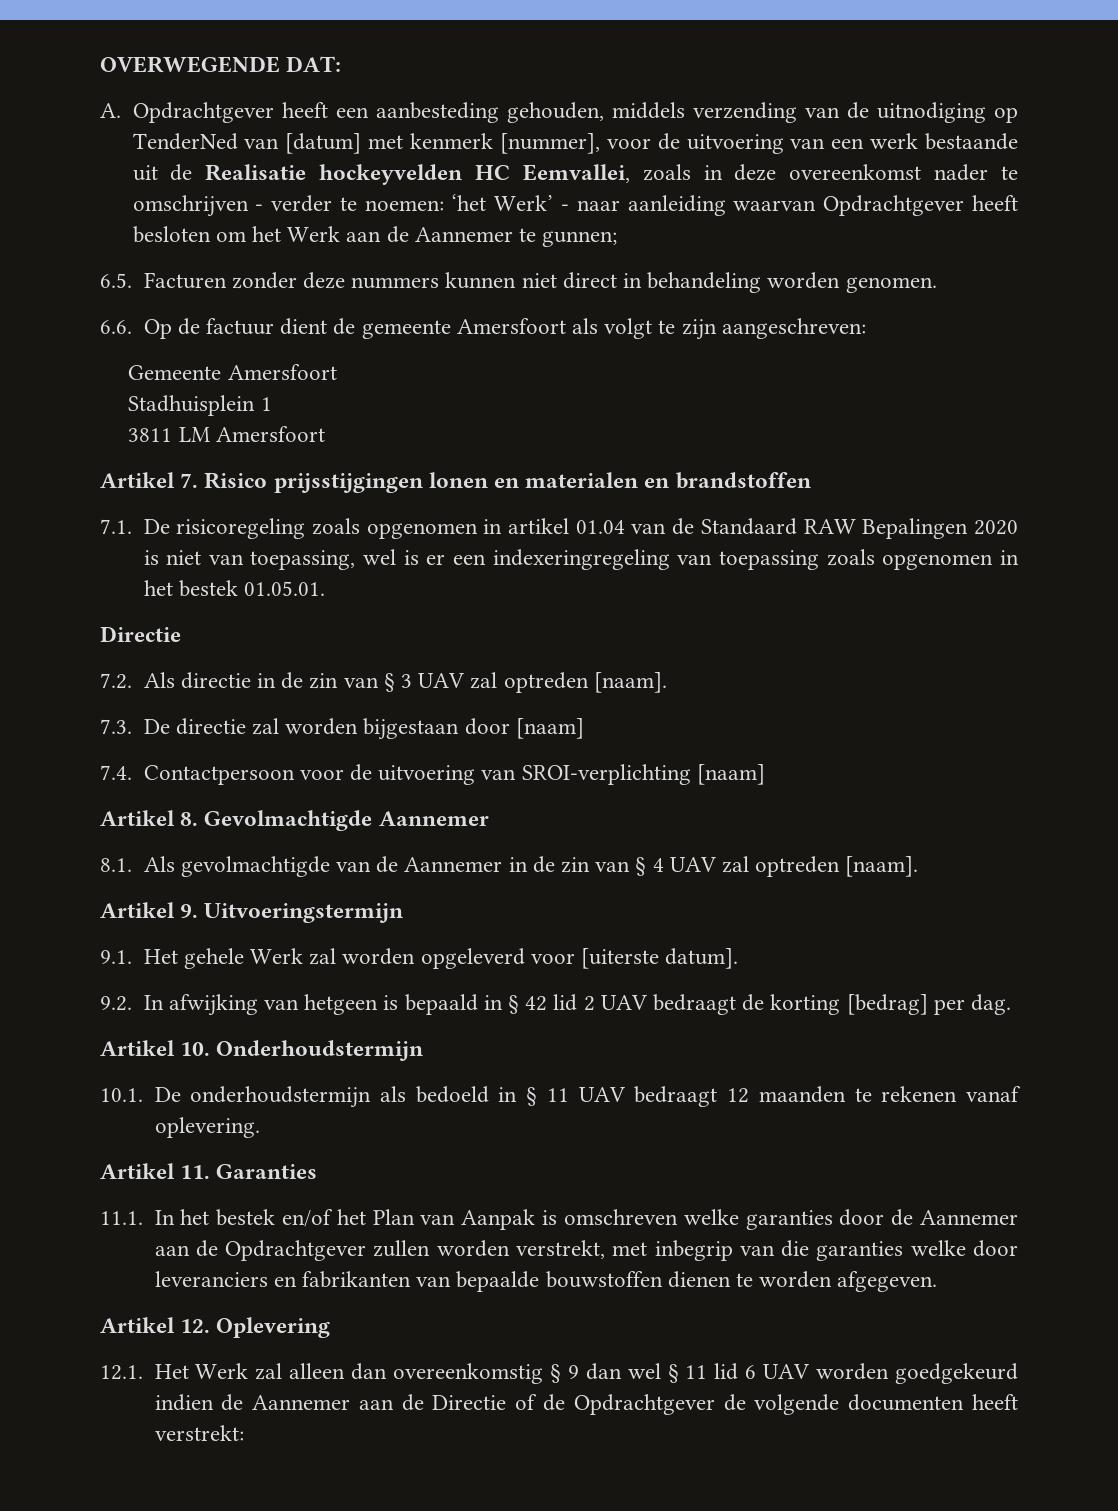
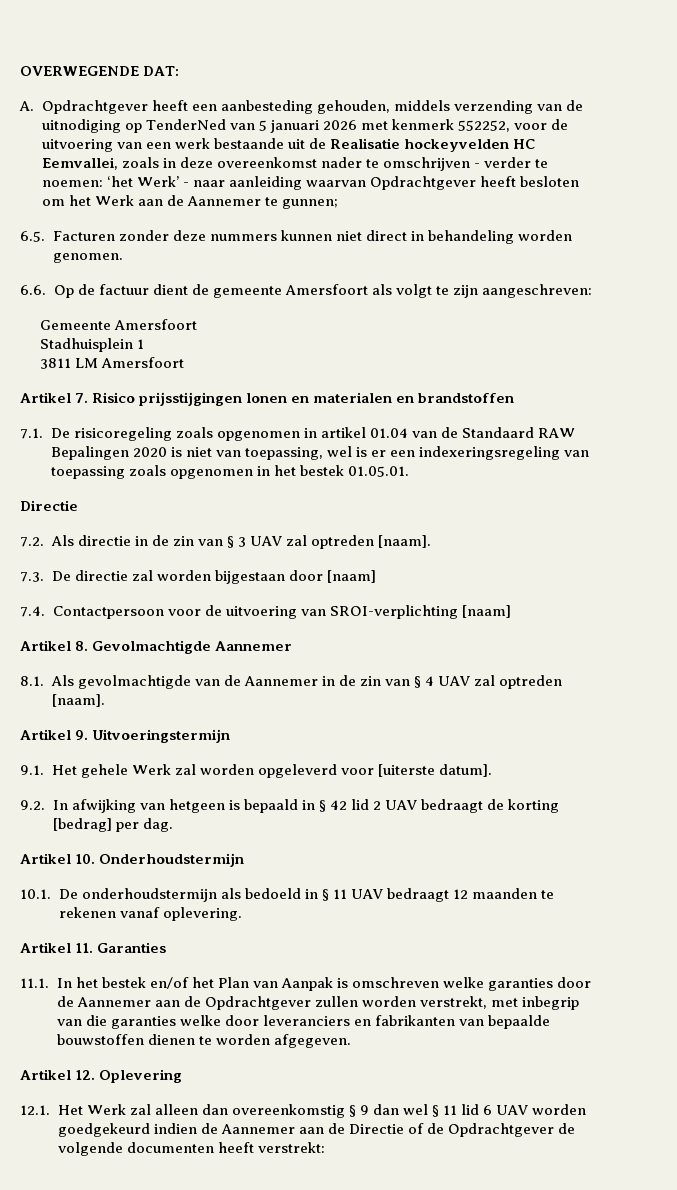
[285,133,362,154] [datum] -> [258,120,357,133] 5 januari 2026
[499,133,600,154] [nummer], -> [457,120,510,132] 552252,
[492,549,670,570] indexeringregeling -> [419,446,561,460] indexeringsregeling

